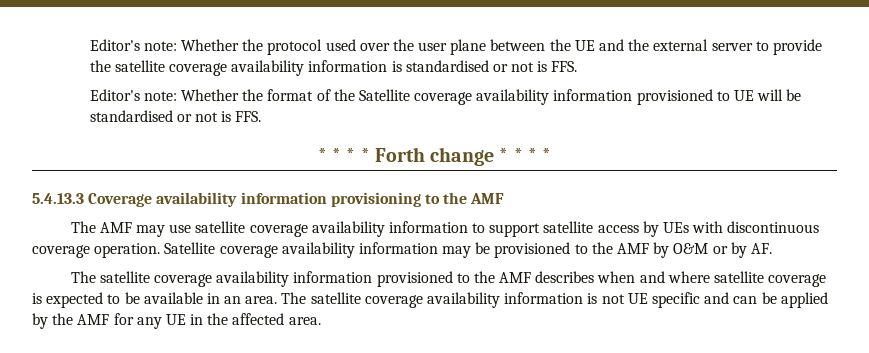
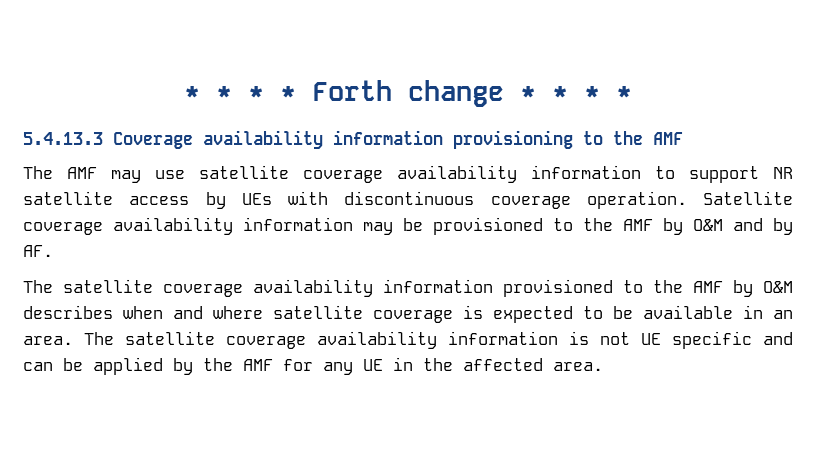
[89,39,822,55] [89,60,578,76] [89,89,802,105] [89,110,262,122] Editor's note: Whether the protocol used over the user plane between the UE and the external server to provide the satellite coverage availability information is standardised or not is FFS. // Editor's note: Whether the format of the Satellite coverage availability information provisioned to UE will be standardised or not is FFS. // -> (184, 93) none
(541, 230) none -> [773,167,793,179] NR
[712,246,728,254] or -> [733,218,763,231] and
(532, 277) none -> [733,280,793,297] by O&M

